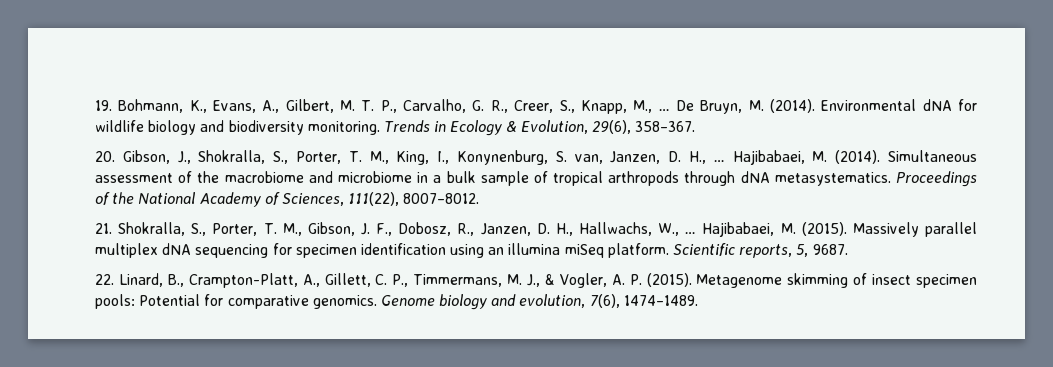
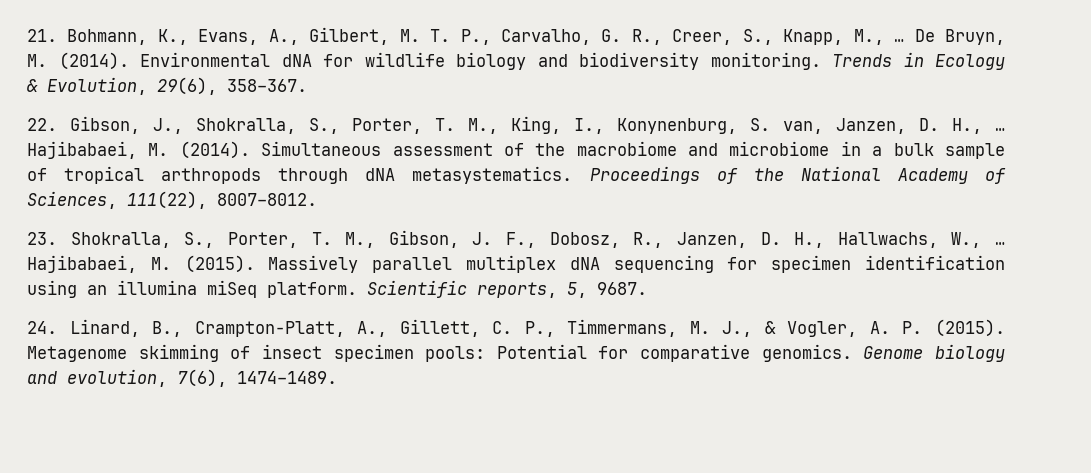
[95,100,112,111] 19. -> [27,29,57,42] 21.
[95,151,115,162] 20. -> [27,118,57,131] 22.
[95,223,112,234] 21. -> [27,232,57,245] 23.
[95,274,114,285] 22. -> [27,321,57,334] 24.

